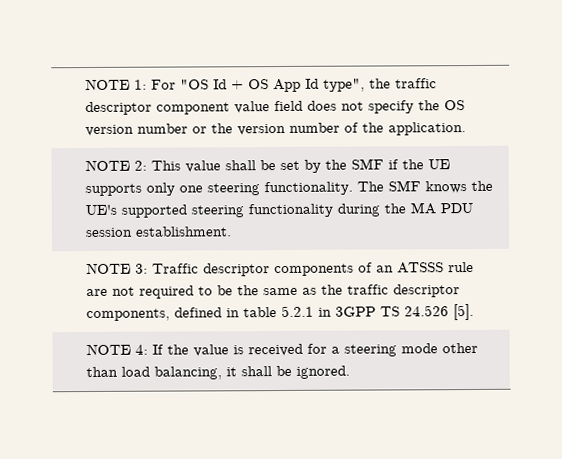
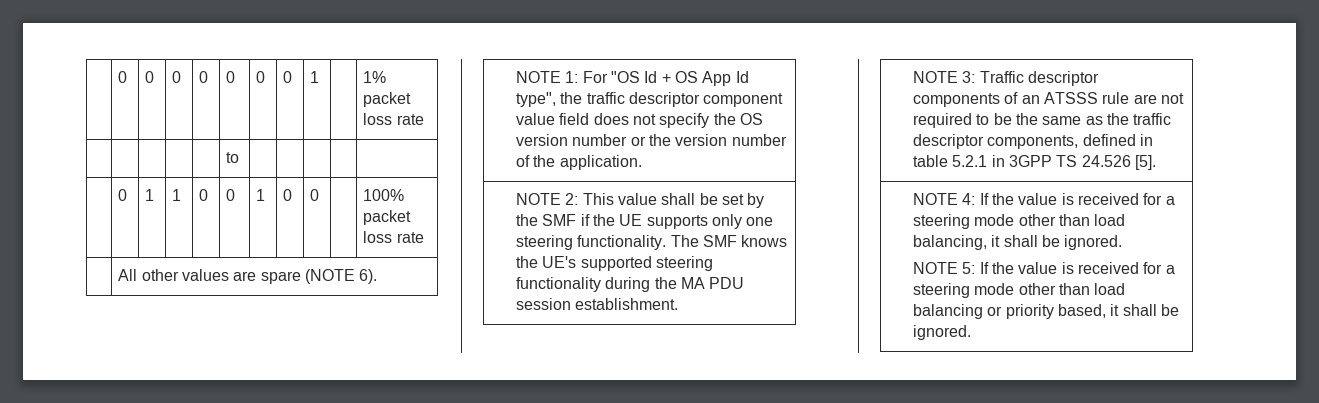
(84, 84) none -> [118,71,128,83] [145,71,155,83] [172,71,182,83] [199,71,209,83] [226,71,236,83] [256,71,266,83] [283,71,293,83] [310,71,320,83] [363,71,387,83] [363,92,412,107] [363,113,424,125] [226,152,240,163] [118,189,128,201] [145,189,155,201] [172,189,182,201] [199,189,209,201] [226,189,236,201] [256,189,266,201] [283,189,293,201] [310,189,320,201] [363,189,405,201] [363,210,412,225] [363,231,424,243] [118,269,378,284] | 0 | 0 | 0 | 0 | 0 | 0 | 0 | 1 | | 1% packet loss rate // | | | | | to | | | | | // | 0 | 1 | 1 | 0 | 0 | 1 | 0 | 0 | | 100% packet loss rate // | All other values are spare (NOTE 6). //
(350, 372) none -> [913,262,1175,274] [913,283,1126,298] [913,304,1179,319] [913,325,972,340] // NOTE 5: If the value is received for a steering mode other than load balancing or priority based, it shall be ignored.

